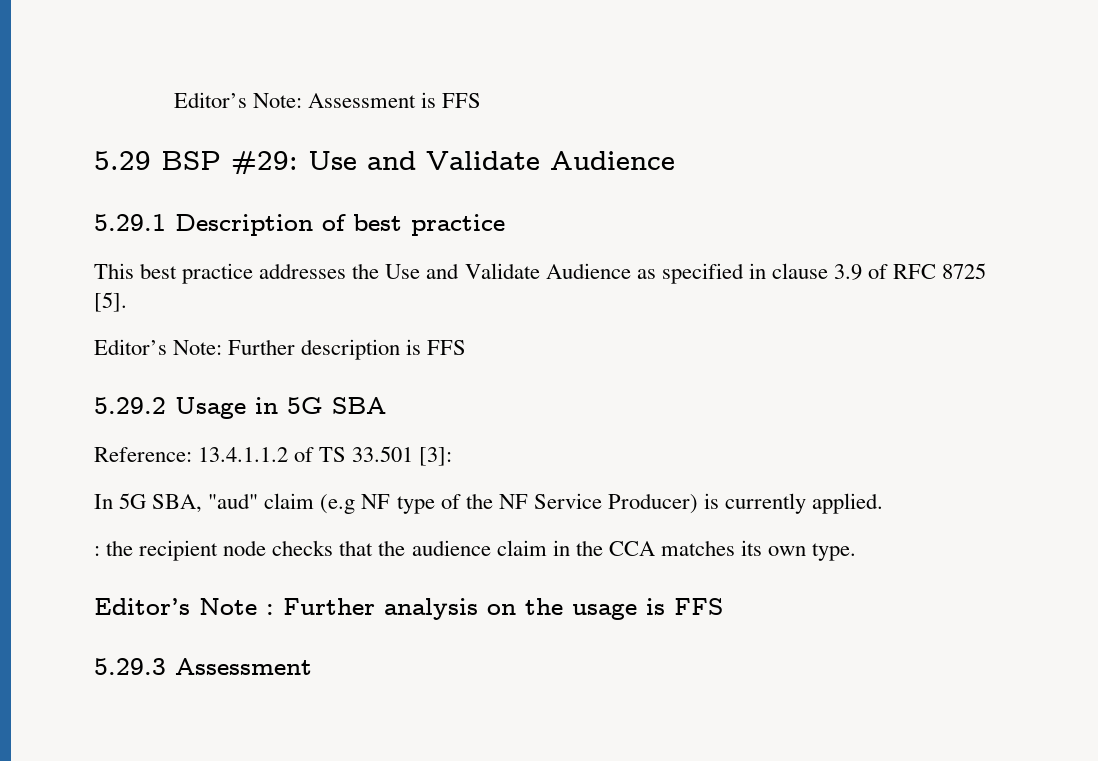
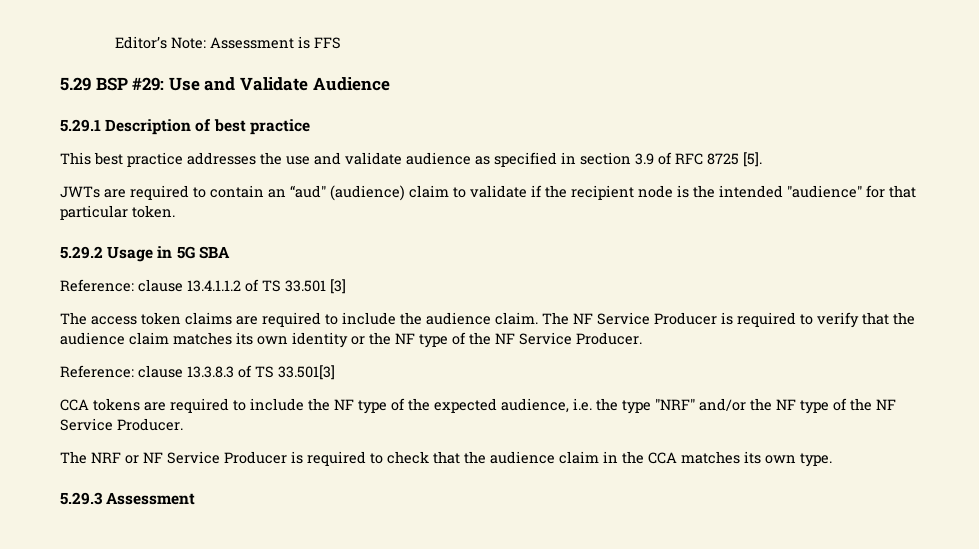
[385,263,631,279] Use and Validate Audience -> [286,152,471,165] use and validate audience
[771,263,828,279] clause -> [580,152,631,165] section
[94,339,467,360] Editor’s Note: Further description is FFS -> [60,185,916,201] [60,205,175,220] JWTs are required to contain an “aud" (audience) claim to validate if the recipient node is the intended "audience" for that particular token.
(192, 454) none -> [138,279,183,292] clause
[419,447,453,466] [94,493,884,514] [94,540,334,561] [3]: // In 5G SBA, "aud" claim (e.g NF type of the NF Service Producer) is currently applied. // : the recipient node checks -> [330,279,346,294] [60,312,915,328] [60,332,642,348] [60,365,335,380] [60,398,896,414] [60,418,183,431] [60,451,429,466] [3] // The access token claims are required to include the audience claim. The NF Service Producer is required to verify that the audience claim matches its own identity or the NF type of the NF Service Producer. // Reference: clause 13.3.8.3 of TS 33.501[3] // CCA tokens are required to include the NF type of the expected audience, i.e. the type "NRF" and/or the NF type of the NF Service Producer. // The NRF or NF Service Producer is required to check
[94,598,723,620] // Editor’s Note : Further analysis on the usage is FFS -> (832, 460) none

